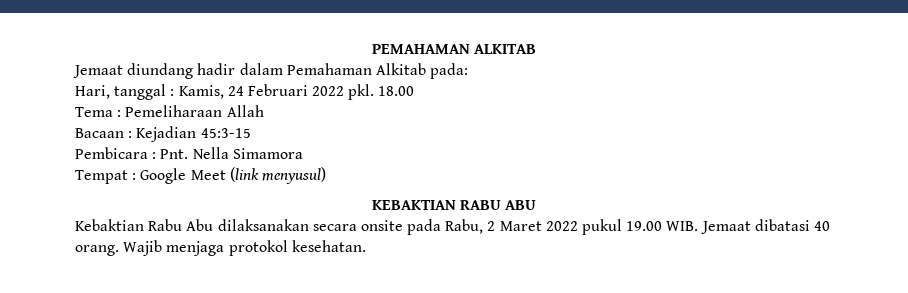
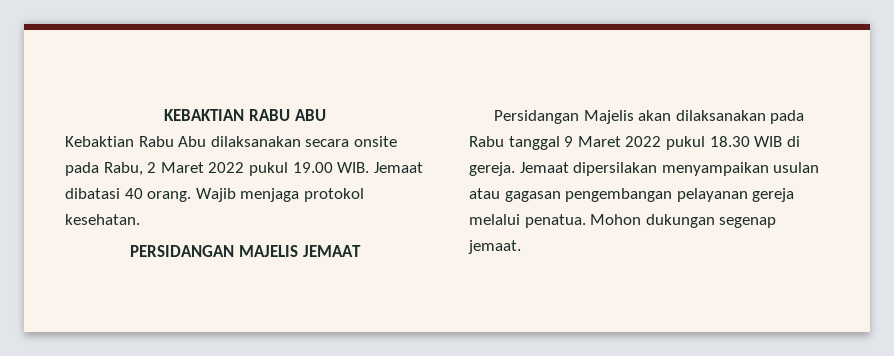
[371,44,537,54] [73,63,469,79] [75,84,415,100] [75,105,264,117] [75,126,251,142] [75,147,303,159] [75,167,326,184] PEMAHAMAN ALKITAB // Jemaat diundang hadir dalam Pemahaman Alkitab pada: // Hari, tanggal : Kamis, 24 Februari 2022 pkl. 18.00 // Tema : Pemeliharaan Allah // Bacaan : Kejadian 45:3-15 // Pembicara : Pnt. Nella Simamora // Tempat : Google Meet (link menyusul) // -> (164, 115) none
(366, 246) none -> [130,245,361,257] [493,110,805,124] [469,136,800,150] [469,162,820,176] [469,188,795,202] [469,214,777,228] [468,240,521,254] // PERSIDANGAN MAJELIS JEMAAT // Persidangan Majelis akan dilaksanakan pada Rabu tanggal 9 Maret 2022 pukul 18.30 WIB di gereja. Jemaat dipersilakan menyampaikan usulan atau gagasan pengembangan pelayanan gereja melalui penatua. Mohon dukungan segenap jemaat.

